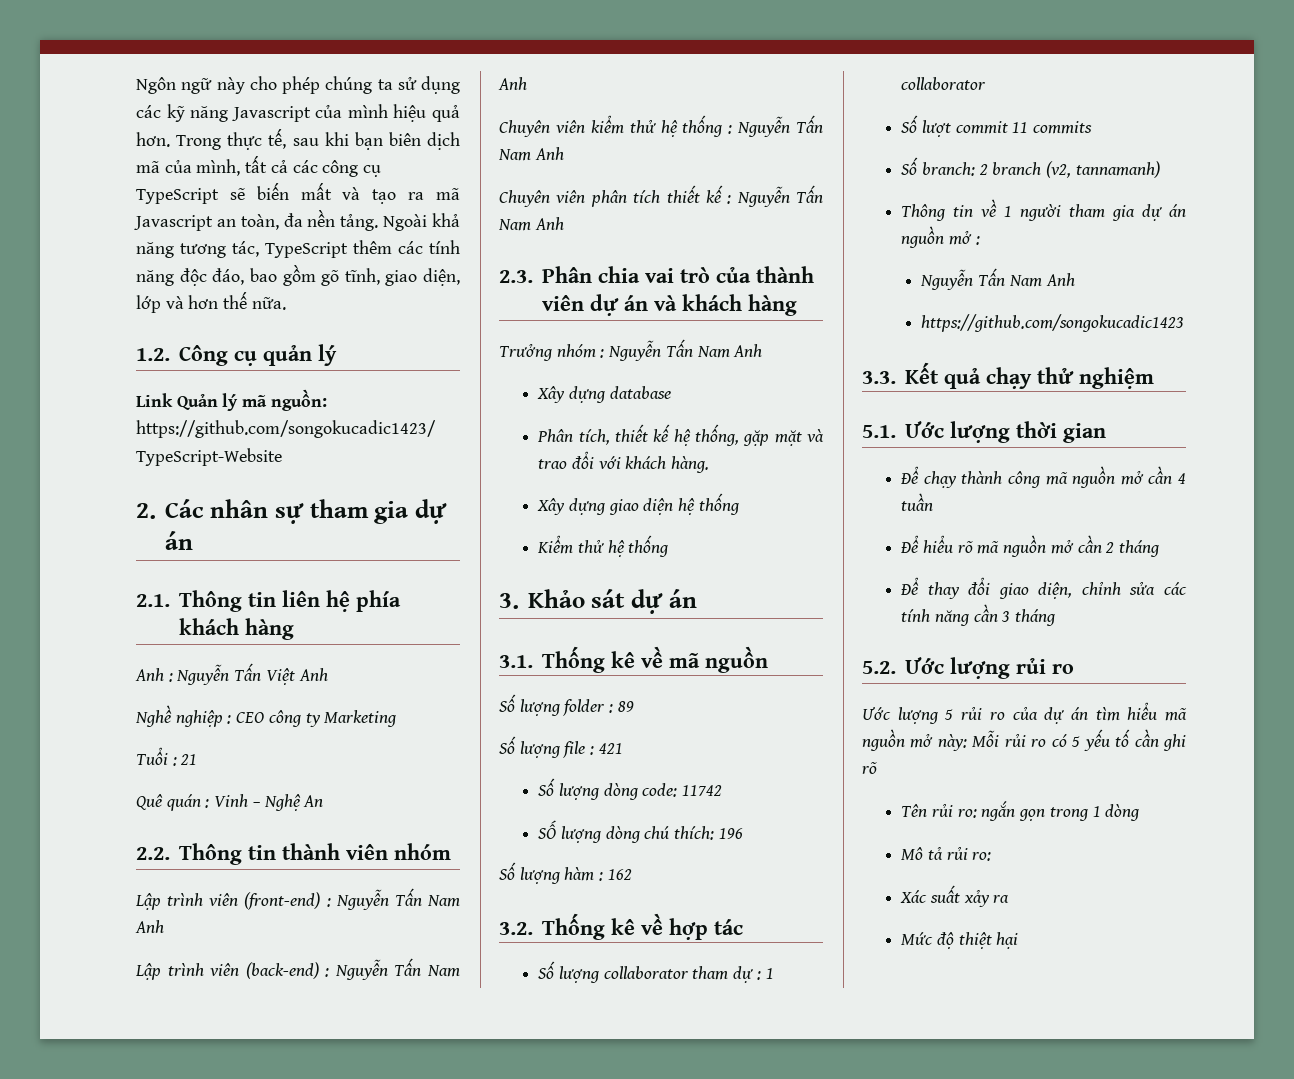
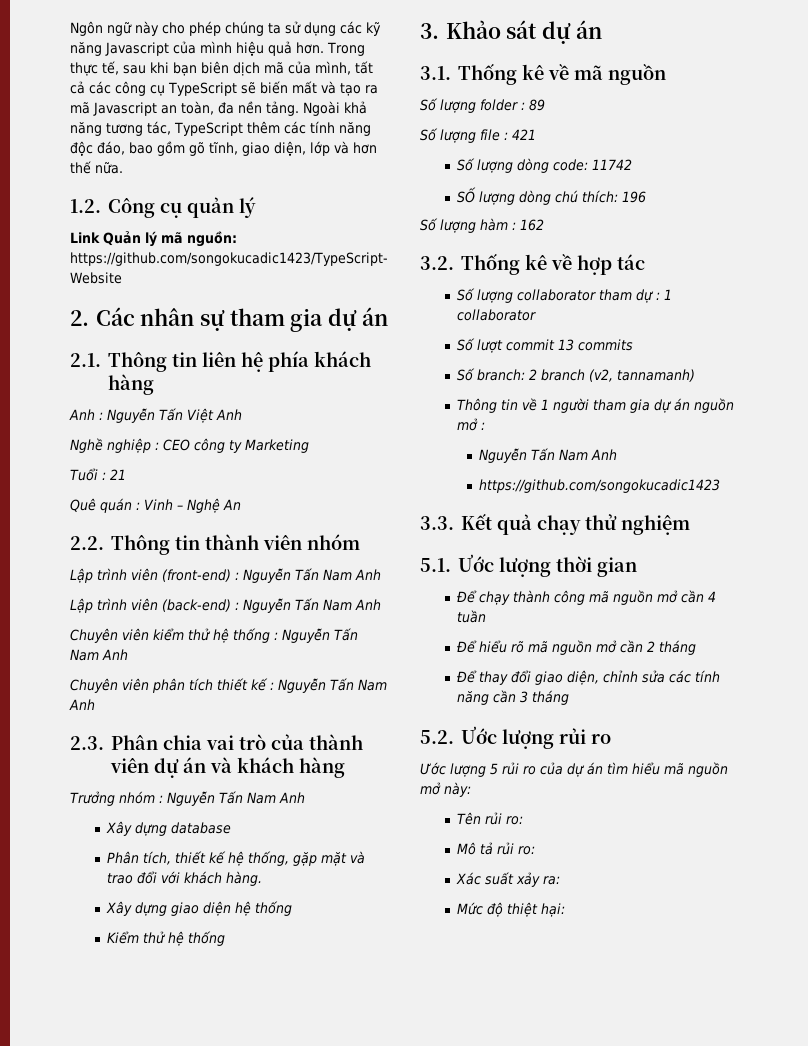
[1012,122,1029,133] 11 -> [558,339,575,351] 13
[972,729,1186,751] [862,762,877,774] [901,801,1140,821] Mỗi rủi ro có 5 yếu tố cần ghi rõ // Tên rủi ro: ngắn gọn trong 1 dòng -> [457,812,523,825] // Tên rủi ro:
[993,895,1010,903] ra -> [543,876,561,885] ra:
[996,932,1019,949] hại -> [541,903,566,917] hại:

